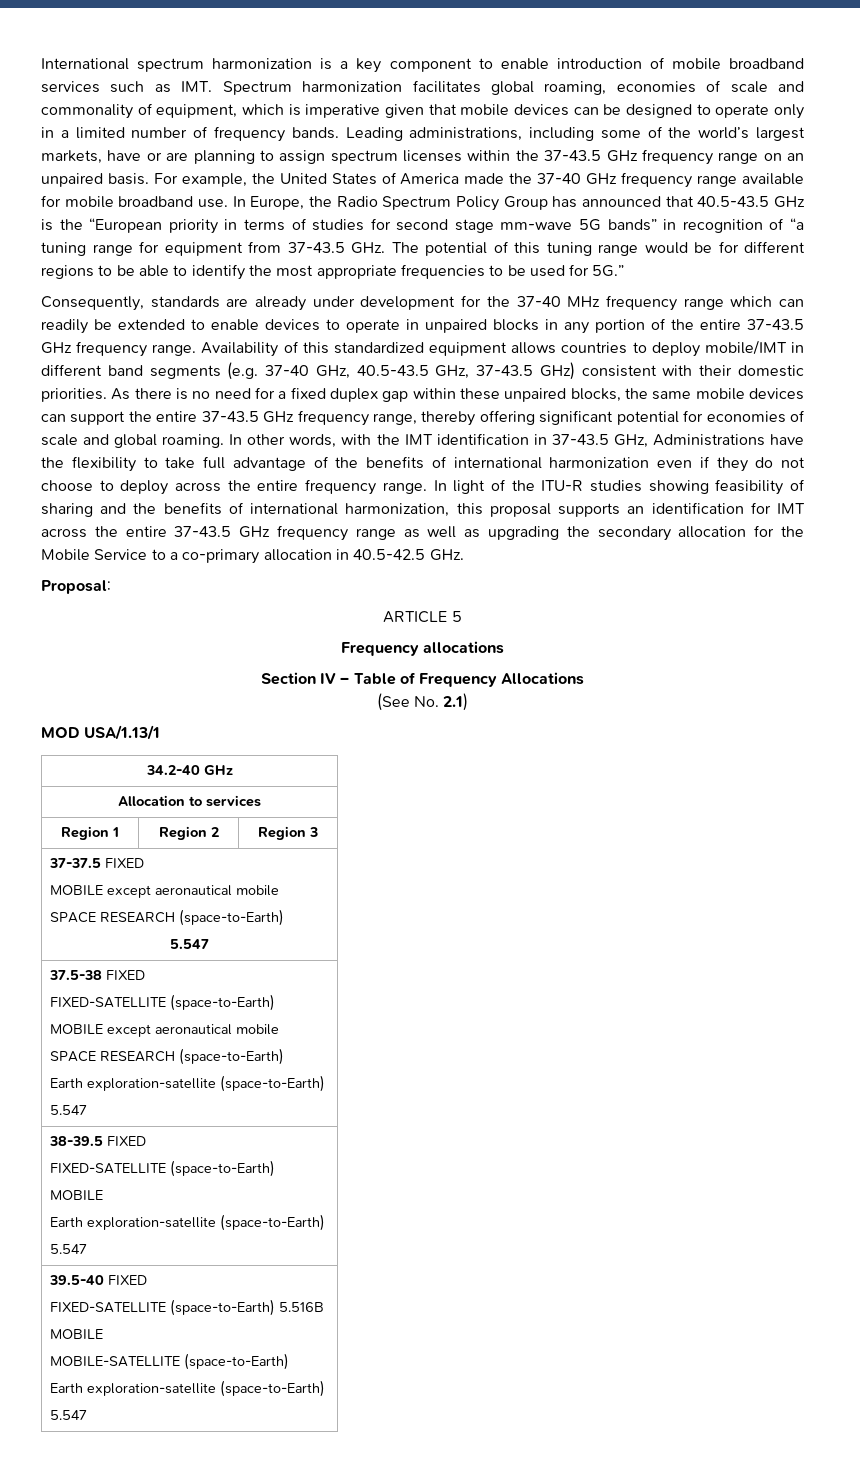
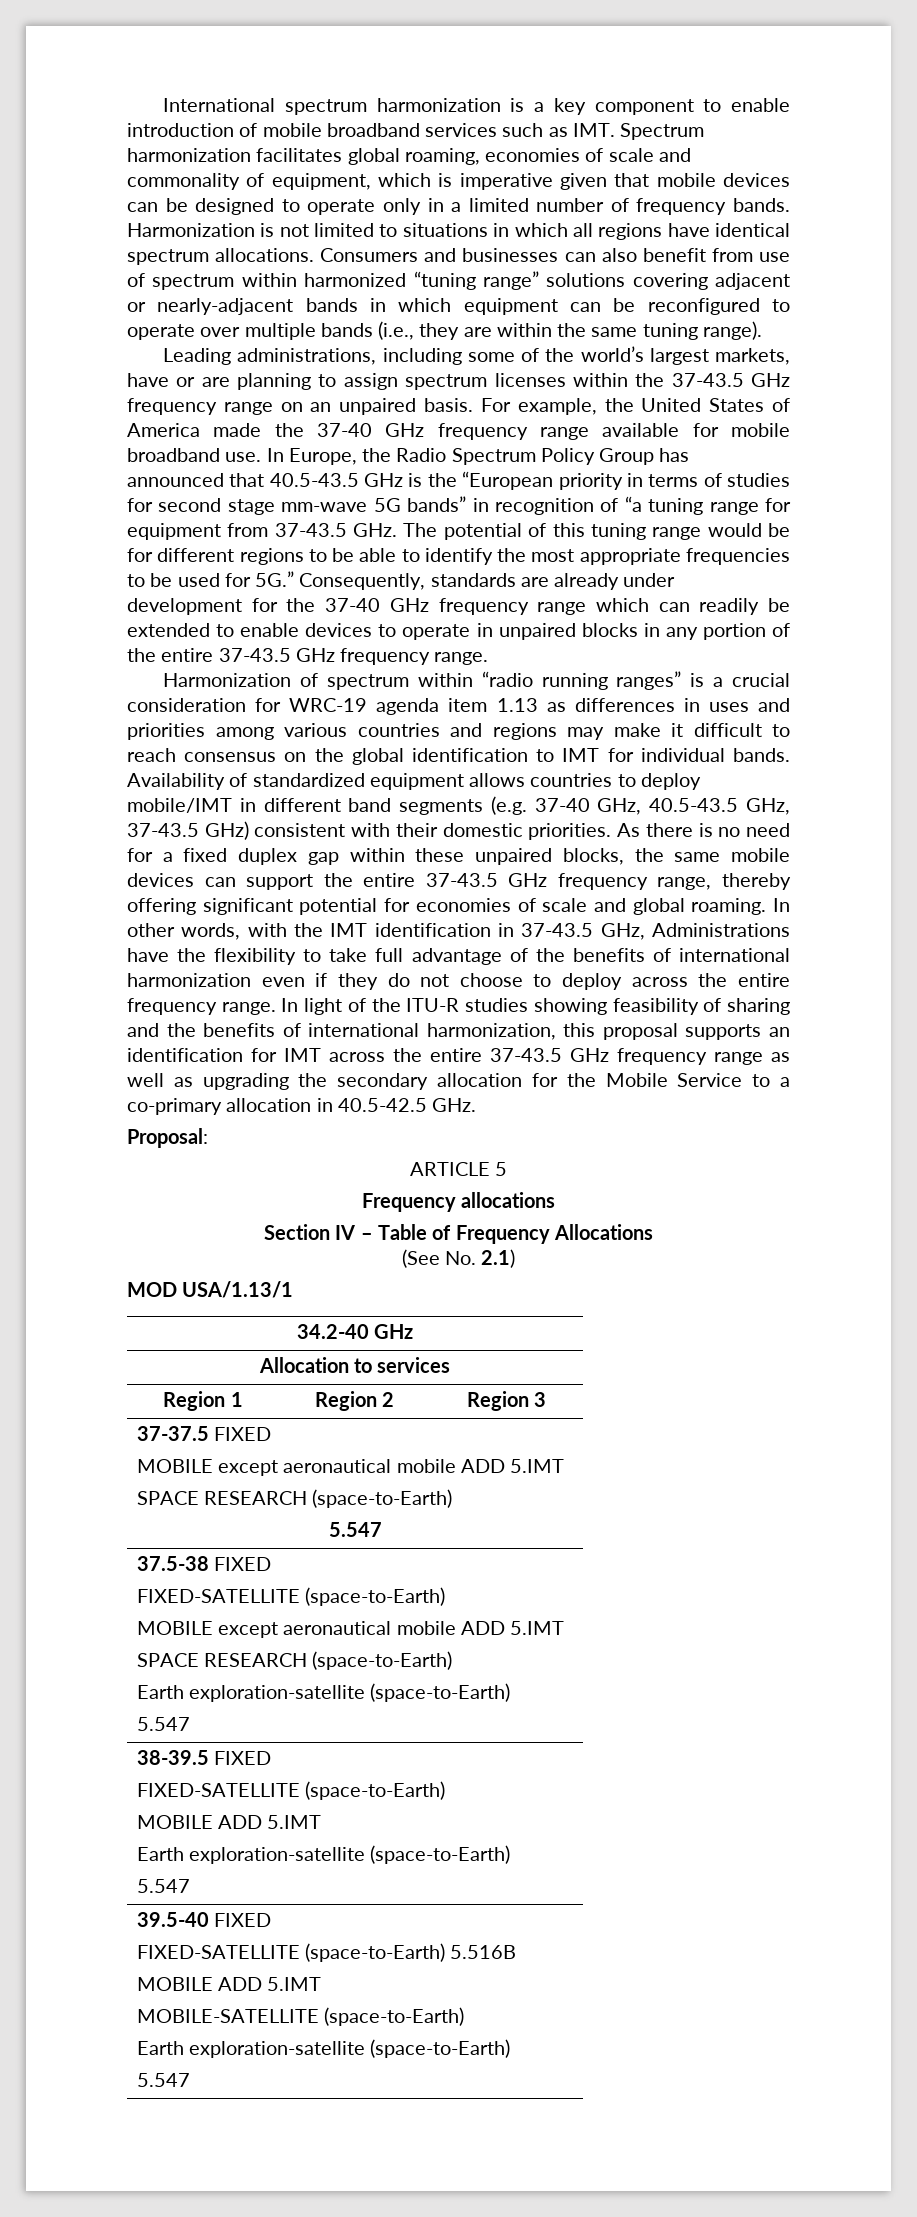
(339, 133) none -> [127,223,791,240] [127,248,790,265] [127,271,790,290] [127,298,790,315] [127,321,762,340] Harmonization is not limited to situations in which all regions have identical spectrum allocations. Consumers and businesses can also benefit from use of spectrum within harmonized “tuning range” solutions covering adjacent or nearly-adjacent bands in which equipment can be reconfigured to operate over multiple bands (i.e., they are within the same tuning range). //
(625, 271) // -> (295, 579) none
[567,296,601,307] MHz -> [389,598,429,612] GHz
(197, 350) none -> [163,671,790,690] [127,698,791,715] [127,723,790,740] [127,748,790,765] // Harmonization of spectrum within “radio running ranges” is a crucial consideration for WRC-19 agenda item 1.13 as differences in uses and priorities among various countries and regions may make it difficult to reach consensus on the global identification to IMT for individual bands.
[302,342,329,354] this -> (248, 780) none
(280, 890) none -> [460,1459,565,1473] ADD 5.IMT
(280, 1029) none -> [460,1621,565,1635] ADD 5.IMT
(104, 1195) none -> [218,1815,322,1829] ADD 5.IMT
(104, 1334) none -> [218,1977,322,1991] ADD 5.IMT

